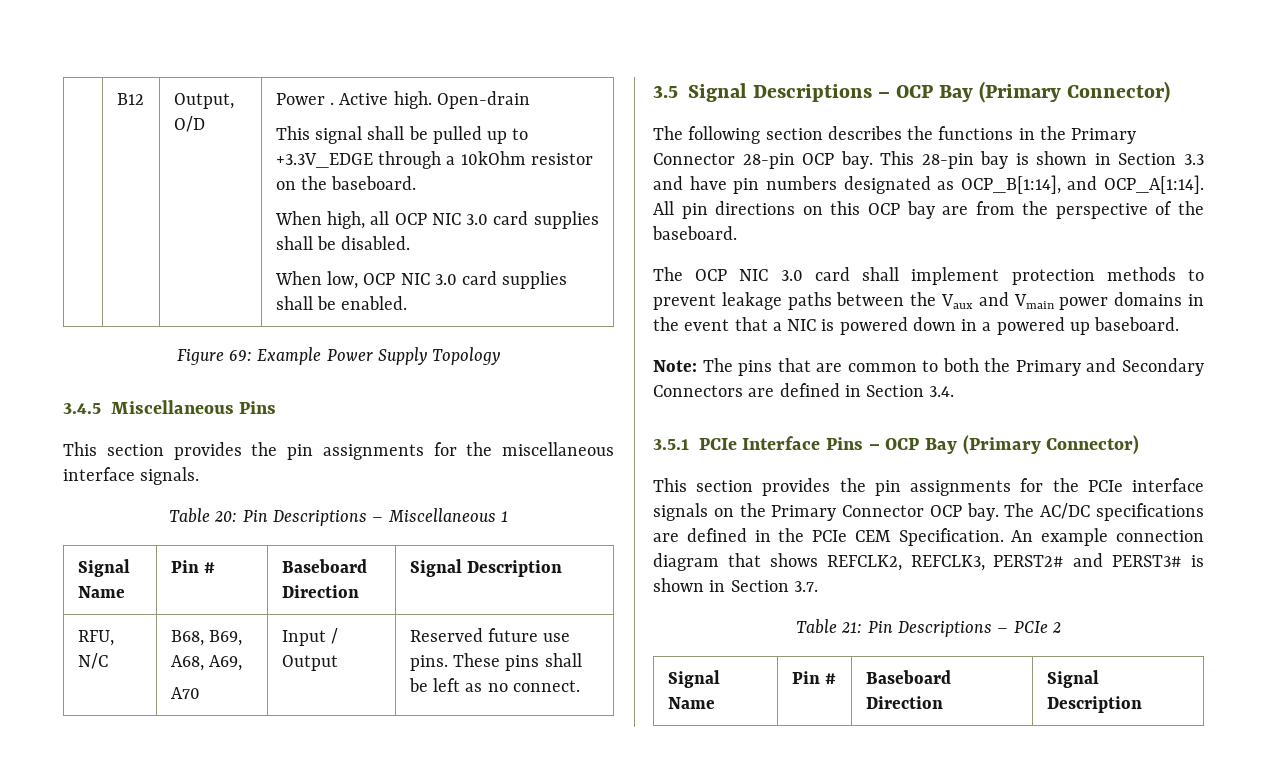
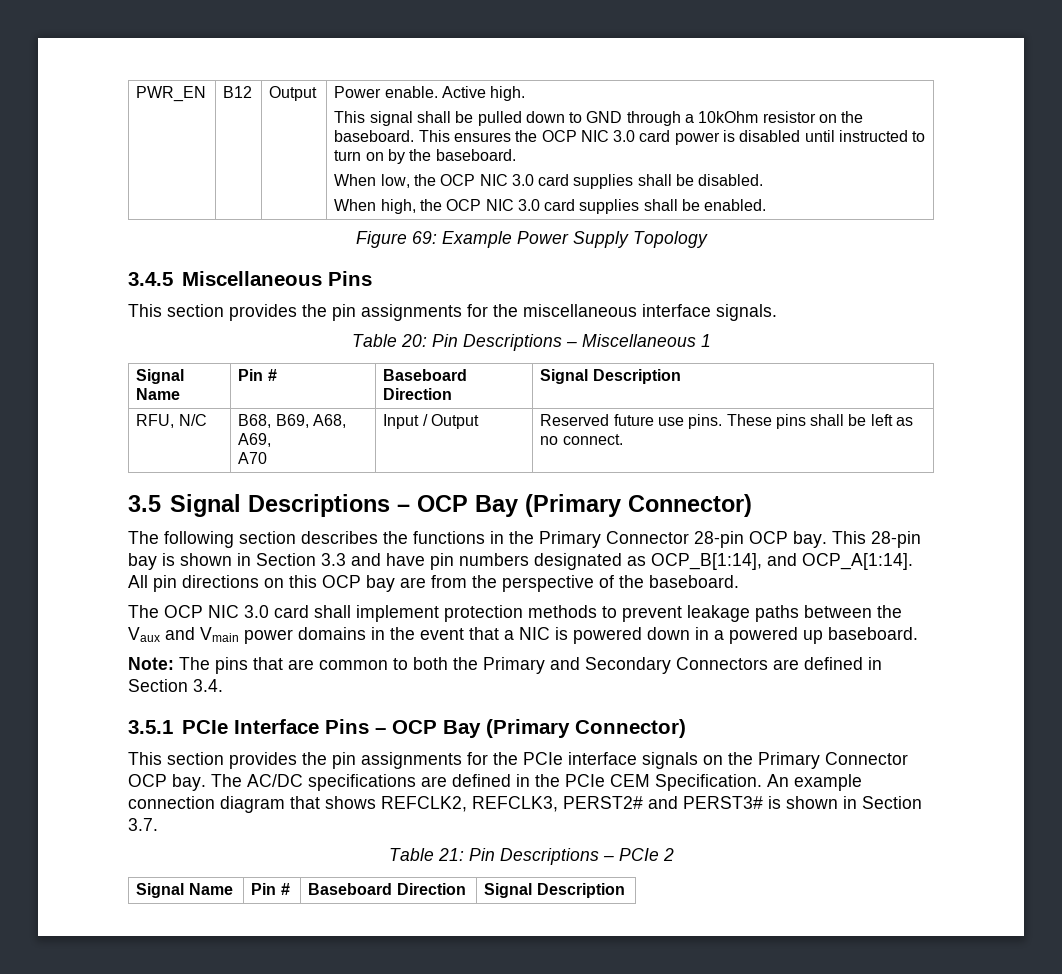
(116, 99) none -> [136,86,207,102] PWR_EN
[173,93,234,109] [173,116,205,132] [275,93,334,105] Output, O/D | Power . -> [269,86,318,101] [334,86,438,98] Output | Power enable.
[436,91,530,109] Open-drain -> (526, 93) none
[487,128,529,144] [275,153,373,168] up to +3.3V_EDGE -> [525,111,623,123] down to GND
[274,211,390,229] // When high, all -> [418,130,926,145] [334,149,516,164] [334,174,436,188] This ensures the OCP NIC 3.0 card power is disabled until instructed to turn on by the baseboard. // When low, the
[326,271,358,289] low, -> [380,199,442,214] high, the

